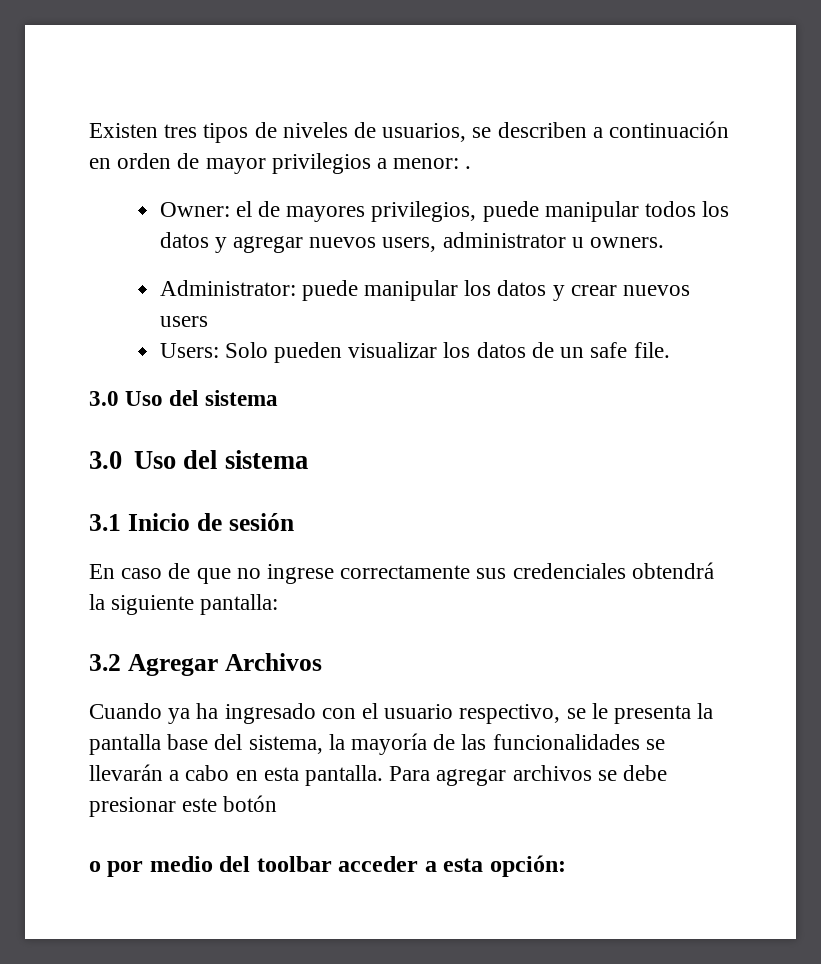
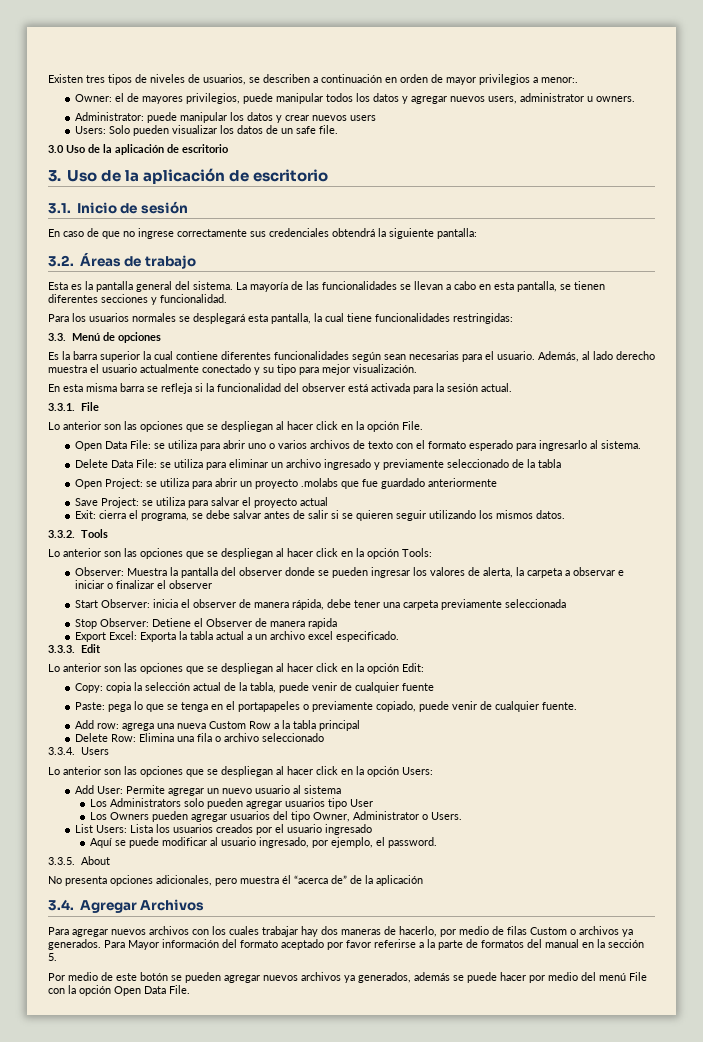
[393,158,472,169] menor: . -> [541,77,578,83] menor:.
[169,390,278,406] [89,450,308,469] [89,514,121,531] del sistema // 3.0 Uso del sistema // 3.1 -> [88,144,228,155] [48,168,328,184] [48,203,71,214] de la aplicación de escritorio // 3. Uso de la aplicación de escritorio // 3.1.
[89,653,322,676] [89,703,714,724] [89,734,345,755] 3.2 Agregar Archivos // Cuando ya ha ingresado con el usuario respectivo, se le presenta la pantalla base del sistema, la -> [48,252,196,269] [48,281,247,292] 3.2. Áreas de trabajo // Esta es la pantalla general del sistema. La
[89,764,163,781] llevarán -> [414,281,443,290] llevan
[305,765,668,786] [89,795,278,817] [89,855,566,877] pantalla. Para agregar archivos se debe presionar este botón // o por medio del toolbar acceder a esta opción: -> [517,281,605,292] [48,294,227,305] [48,313,513,324] [48,332,161,343] [48,351,655,362] [48,364,417,375] [48,383,512,394] [48,402,99,411] [48,421,423,432] [75,440,642,451] [75,459,562,470] [75,478,498,489] [75,497,329,508] [75,510,566,521] [48,529,108,538] [48,548,432,559] [75,567,625,578] [75,580,213,589] [75,599,567,610] [75,618,338,629] [75,631,400,642] [48,644,101,653] [48,663,424,674] [75,682,435,693] [75,701,578,712] [75,720,361,731] [75,733,325,742] [48,747,109,755] [48,766,433,777] [75,785,342,796] [90,798,374,809] [90,811,463,822] [75,824,373,835] [90,837,438,848] [48,856,110,865] [48,875,423,886] [48,899,205,913] [48,926,633,937] [48,939,644,950] [48,953,57,961] [48,972,647,983] [48,985,190,996] pantalla, se tienen diferentes secciones y funcionalidad. // Para los usuarios normales se desplegará esta pantalla, la cual tiene funcionalidades restringidas: // 3.3. Menú de opciones // Es la barra superior la cual contiene diferentes funcionalidades según sean necesarias para el usuario. Además, al lado derecho muestra el usuario actualmente conectado y su tipo para mejor visualización. // En esta misma barra se refleja si la funcionalidad del observer está activada para la sesión actual. // 3.3.1. File // Lo anterior son las opciones que se despliegan al hacer click en la opción File. // Open Data File: se utiliza para abrir uno o varios archivos de texto con el formato esperado para ingresarlo al sistema. // Delete Data File: se utiliza para eliminar un archivo ingresado y previamente seleccionado de la tabla // Open Project: se utiliza para abrir un proyecto .molabs que fue guardado anteriormente // Save Project: se utiliza para salvar el proyecto actual // Exit: cierra el programa, se debe salvar antes de salir si se quieren seguir utilizando los mismos datos. // 3.3.2. Tools // Lo anterior son las opciones que se despliegan al hacer click en la opción Tools: // Observer: Muestra la pantalla del observer donde se pueden ingresar los valores de alerta, la carpeta a observar e iniciar o finalizar el observer // Start Observer: inicia el observer de manera rápida, debe tener una carpeta previamente seleccionada // Stop Observer: Detiene el Observer de manera rapida // Export Excel: Exporta la tabla actual a un archivo excel especificado. // 3.3.3. Edit // Lo anterior son las opciones que se despliegan al hacer click en la opción Edit: // Copy: copia la selección actual de la tabla, puede venir de cualquier fuente // Paste: pega lo que se tenga en el portapapeles o previamente copiado, puede venir de cualquier fuente. // Add row: agrega una nueva Custom Row a la tabla principal // Delete Row: Elimina una fila o archivo seleccionado // 3.3.4. Users // Lo anterior son las opciones que se despliegan al hacer click en la opción Users: // Add User: Permite agregar un nuevo usuario al sistema // Los Administrators solo pueden agregar usuarios tipo User // Los Owners pueden agregar usuarios del tipo Owner, Administrator o Users. // List Users: Lista los usuarios creados por el usuario ingresado // Aquí se puede modificar al usuario ingresado, por ejemplo, el password. // 3.3.5. About // No presenta opciones adicionales, pero muestra él “acerca de” de la aplicación // 3.4. Agregar Archivos // Para agregar nuevos archivos con los cuales trabajar hay dos maneras de hacerlo, por medio de filas Custom o archivos ya generados. Para Mayor información del formato aceptado por favor referirse a la parte de formatos del manual en la sección 5. // Por medio de este botón se pueden agregar nuevos archivos ya generados, además se puede hacer por medio del menú File con la opción Open Data File.

